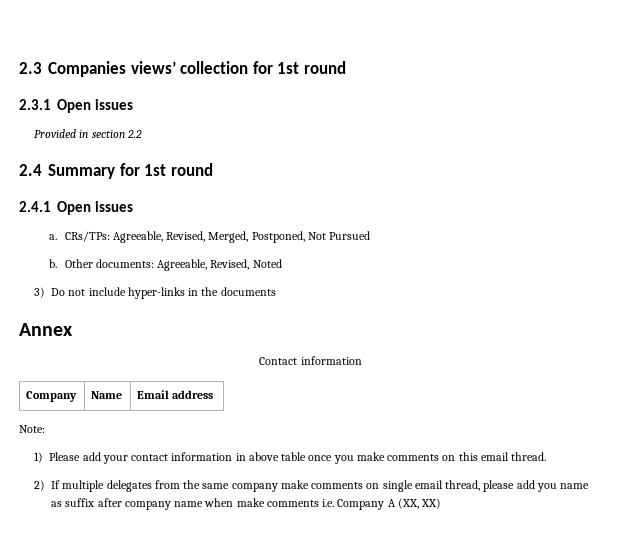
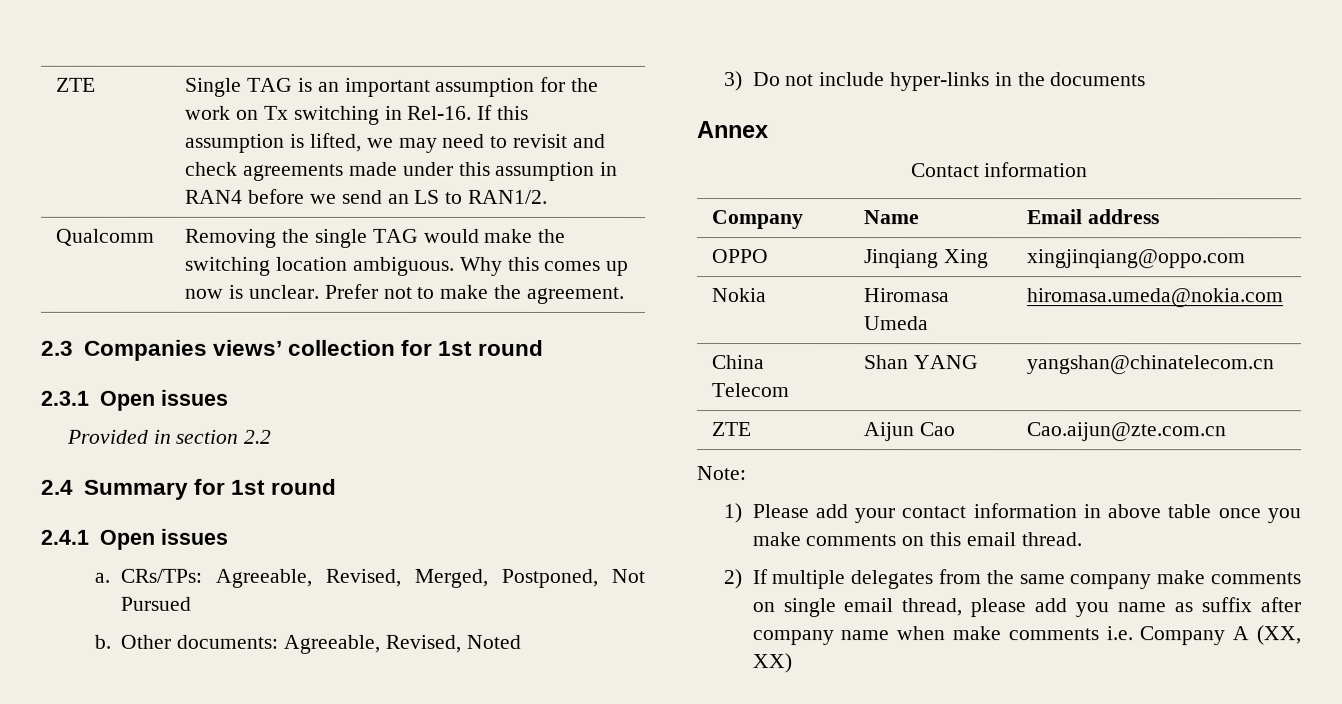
(19, 68) none -> [56,77,97,92] [185,76,600,97] [185,104,530,125] [185,132,606,153] [185,161,619,181] [185,188,549,204] [56,228,156,246] [185,228,567,248] [185,256,630,276] [185,283,625,304] ZTE | Single TAG is an important assumption for the work on Tx switching in Rel-16. If this assumption is lifted, we may need to revisit and check agreements made under this assumption in RAN4 before we send an LS to RAN1/2. // Qualcomm | Removing the single TAG would make the switching location ambiguous. Why this comes up now is unclear. Prefer not to make the agreement. //
(214, 394) none -> [712,249,770,264] [864,249,990,269] [1027,249,1247,269] [712,288,768,303] [864,288,951,303] [864,316,930,331] [1027,288,1285,308] [711,355,765,370] [711,383,790,398] [863,355,979,370] [1026,355,1275,375] [711,422,752,437] [863,422,956,442] [1026,422,1227,442] // OPPO | Jinqiang Xing | xingjinqiang@oppo.com // Nokia | Hiromasa Umeda | hiromasa.umeda@nokia.com // China Telecom | Shan YANG | yangshan@chinatelecom.cn // ZTE | Aijun Cao | Cao.aijun@zte.com.cn

